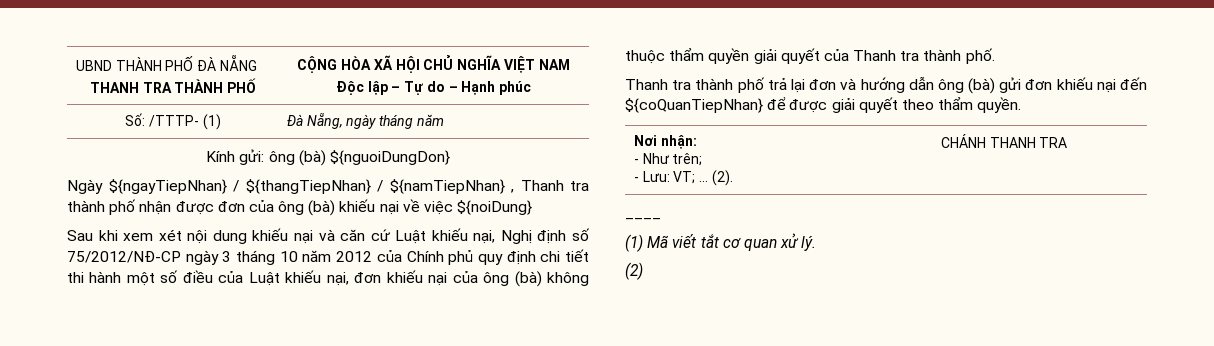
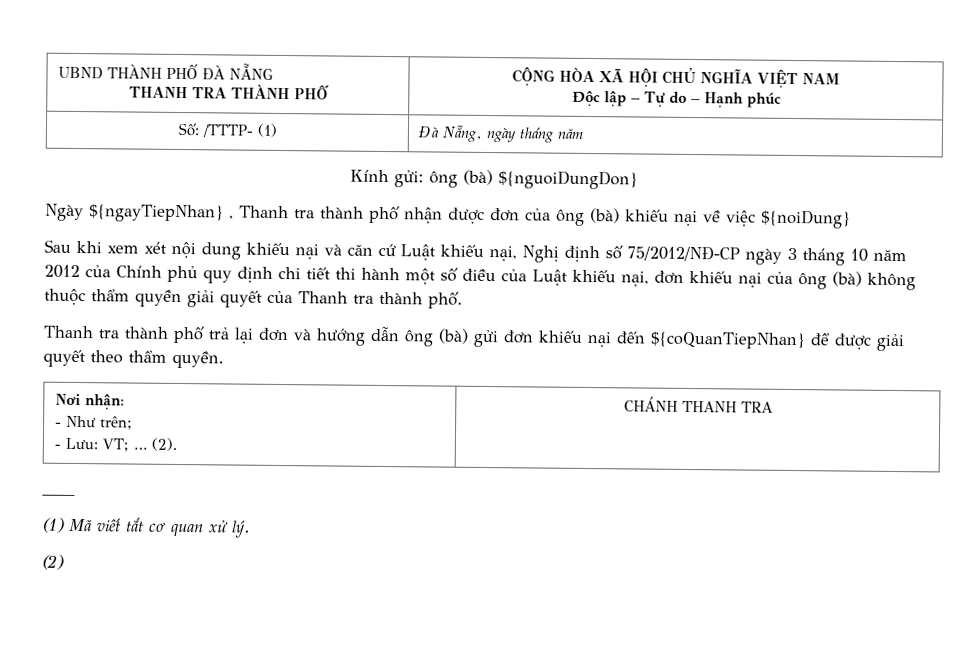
[233,179,505,194] / ${thangTiepNhan} / ${namTiepNhan} -> (224, 213) none

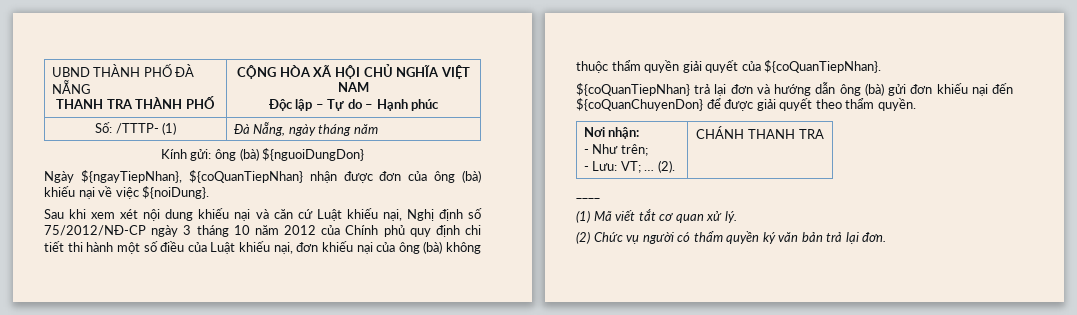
[89,204,400,224] ${ngayTiepNhan} , Thanh tra thành phố -> [80,170,303,183] ${ngayTiepNhan}, ${coQuanTiepNhan}
[761,209,851,229] ${noiDung} -> [142,186,210,199] ${noiDung}.
[298,291,463,309] [43,325,205,344] Thanh tra thành phố. // Thanh tra thành phố -> [764,60,882,73] [576,83,690,96] ${coQuanTiepNhan}. // ${coQuanTiepNhan}
[650,331,805,350] ${coQuanTiepNhan} -> [576,98,703,111] ${coQuanChuyenDon}
(64, 562) none -> [593,231,887,244] Chức vụ người có thẩm quyền ký văn bản trả lại đơn.

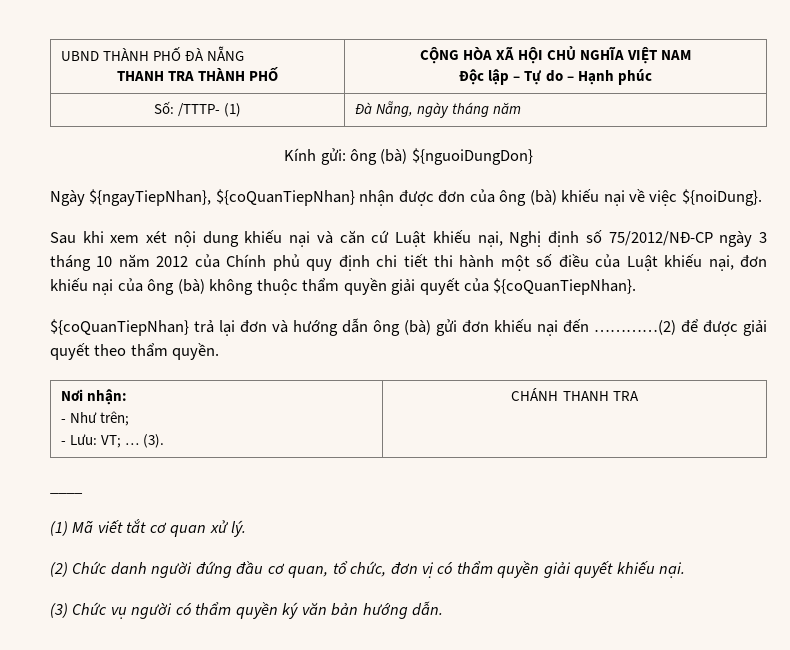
[576,98,703,111] ${coQuanChuyenDon} -> [594,320,676,335] …………(2)
[657,160,675,173] (2). -> [143,434,165,448] (3).
(623, 237) none -> [110,561,686,578] [50,602,108,618] danh người đứng đầu cơ quan, tổ chức, đơn vị có thẩm quyền giải quyết khiếu nại. // (3) Chức
[826,232,887,244] trả lại đơn. -> [362,601,444,619] hướng dẫn.

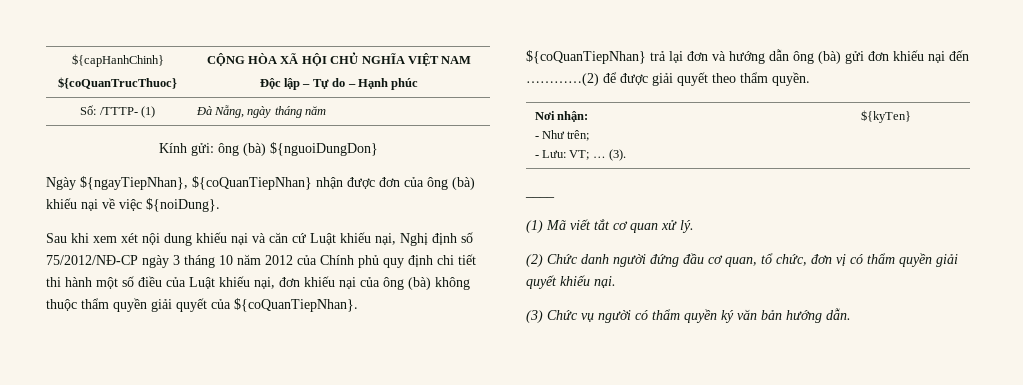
[61,46,245,61] [116,67,279,81] UBND THÀNH PHỐ ĐÀ NẴNG // THANH TRA THÀNH PHỐ -> [71,54,164,67] [58,77,177,89] ${capHanhChinh} // ${coQuanTrucThuoc}
[511,388,639,401] CHÁNH THANH TRA -> [861,110,911,123] ${kyTen}

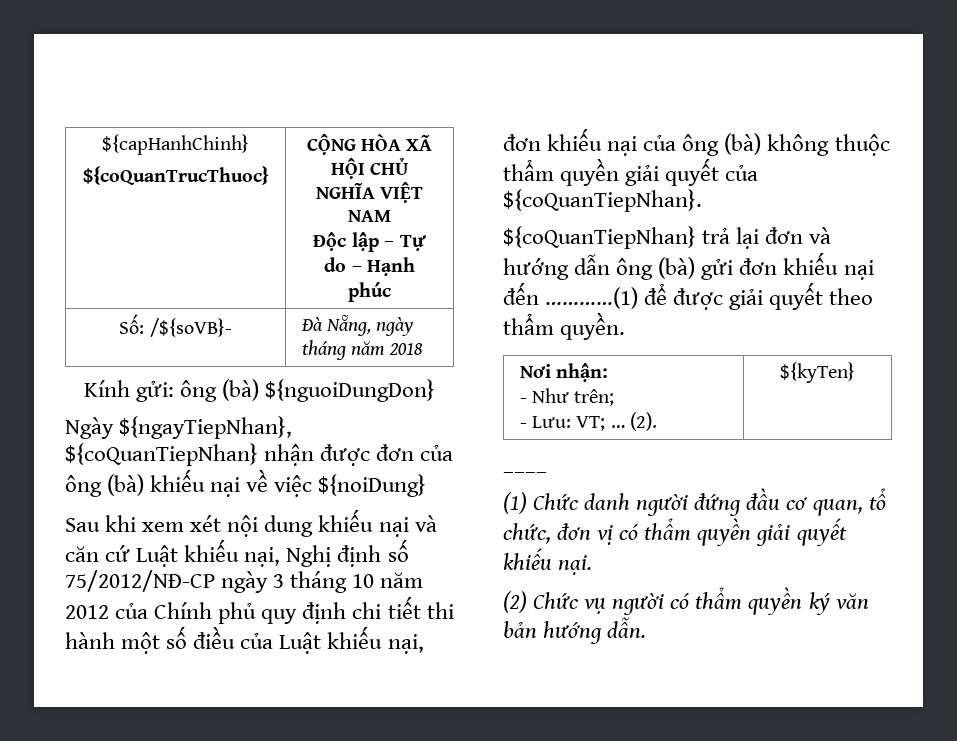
[99,106,155,118] /TTTP- (1) -> [149,318,232,337] /${soVB}-
(327, 110) none -> [389,343,423,355] 2018
[146,198,220,212] ${noiDung}. -> [318,474,427,497] ${noiDung}
[526,73,599,86] …………(2) -> [545,287,639,309] …………(1)
[609,149,627,161] (3). -> [630,412,658,431] (2).
[546,219,694,233] [526,254,543,267] Mã viết tắt cơ quan xử lý. // (2) -> (527, 503) none
[526,310,543,323] (3) -> [503,591,527,613] (2)

